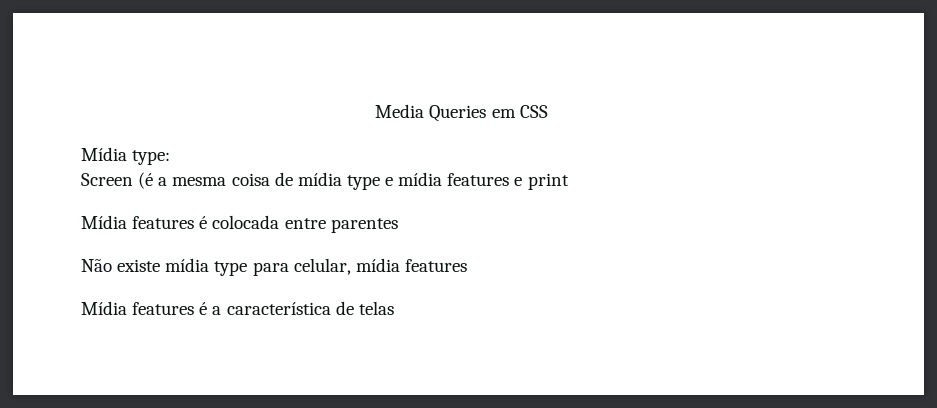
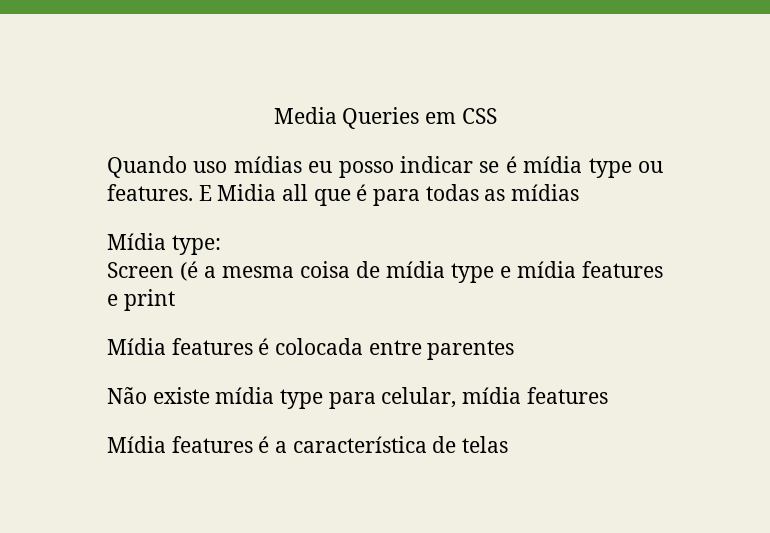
(548, 111) none -> [107,156,663,178] [107,184,580,206] // Quando uso mídias eu posso indicar se é mídia type ou features. E Midia all que é para todas as mídias

